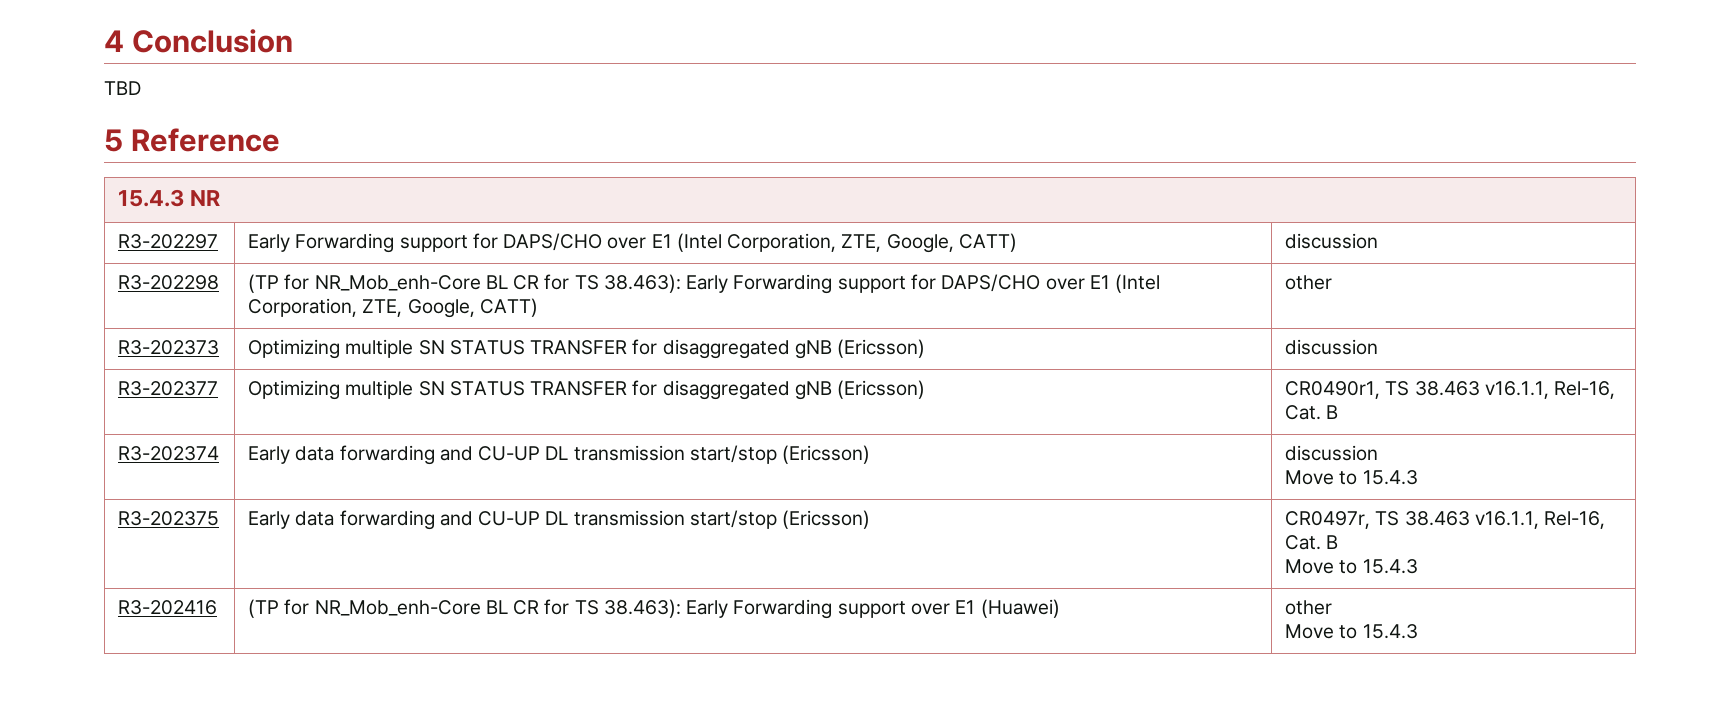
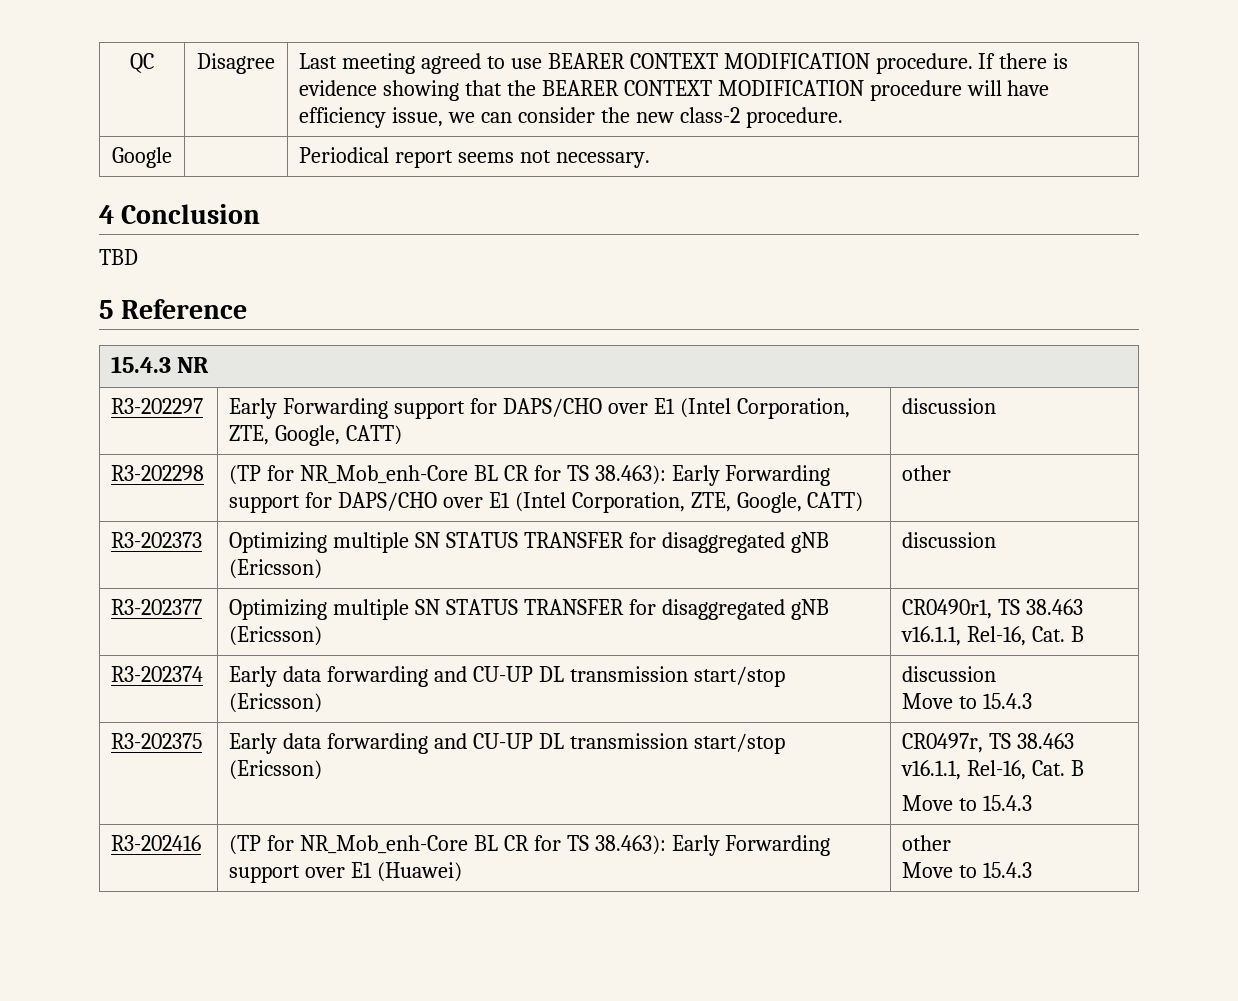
(104, 41) none -> [130,53,154,73] [197,53,275,74] [299,53,1069,74] [299,80,1050,101] [299,107,843,128] [112,147,172,168] [299,147,650,168] QC | Disagree | Last meeting agreed to use BEARER CONTEXT MODIFICATION procedure. If there is evidence showing that the BEARER CONTEXT MODIFICATION procedure will have efficiency issue, we can consider the new class-2 procedure. // Google | | Periodical report seems not necessary. //

